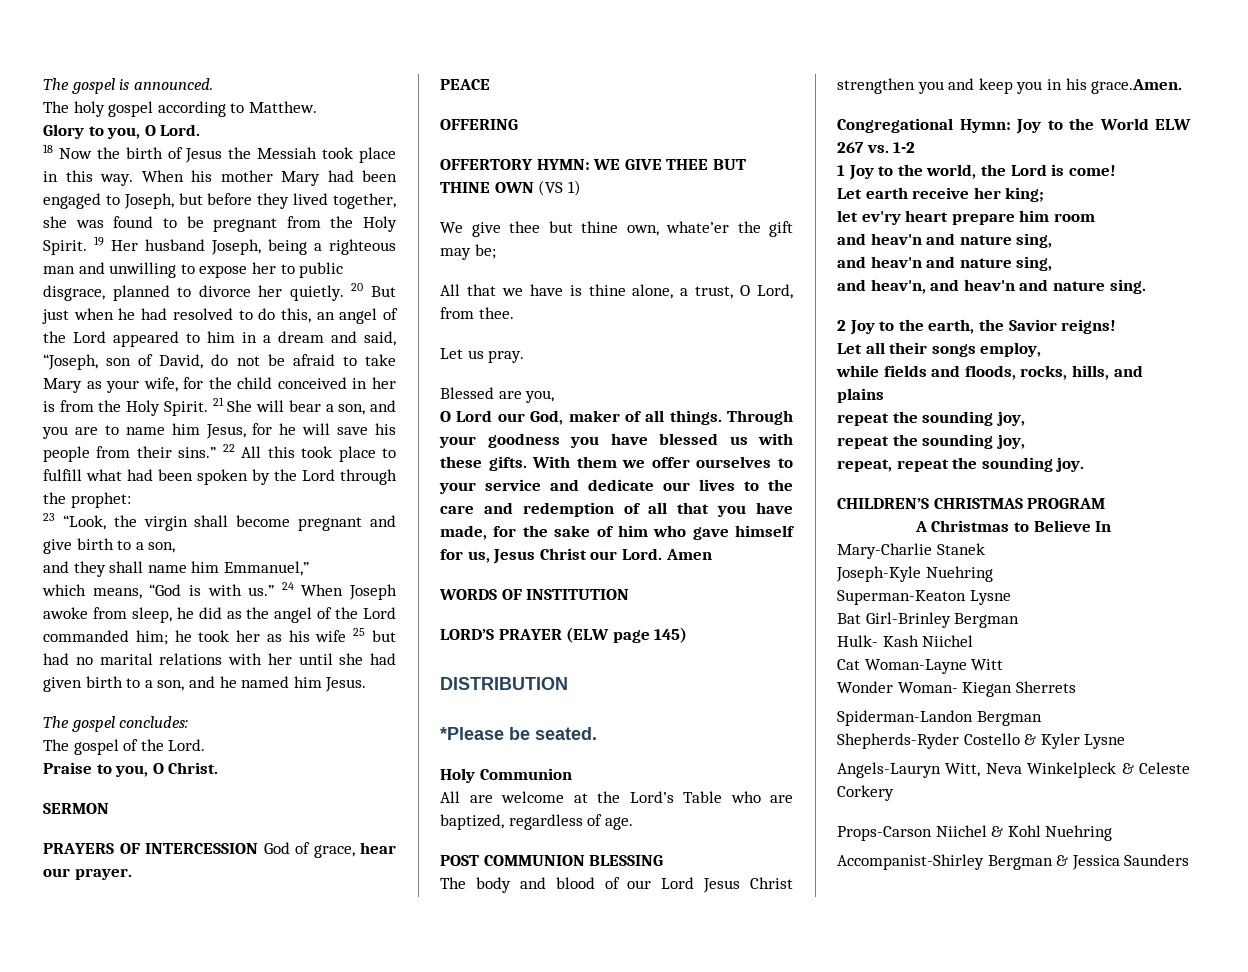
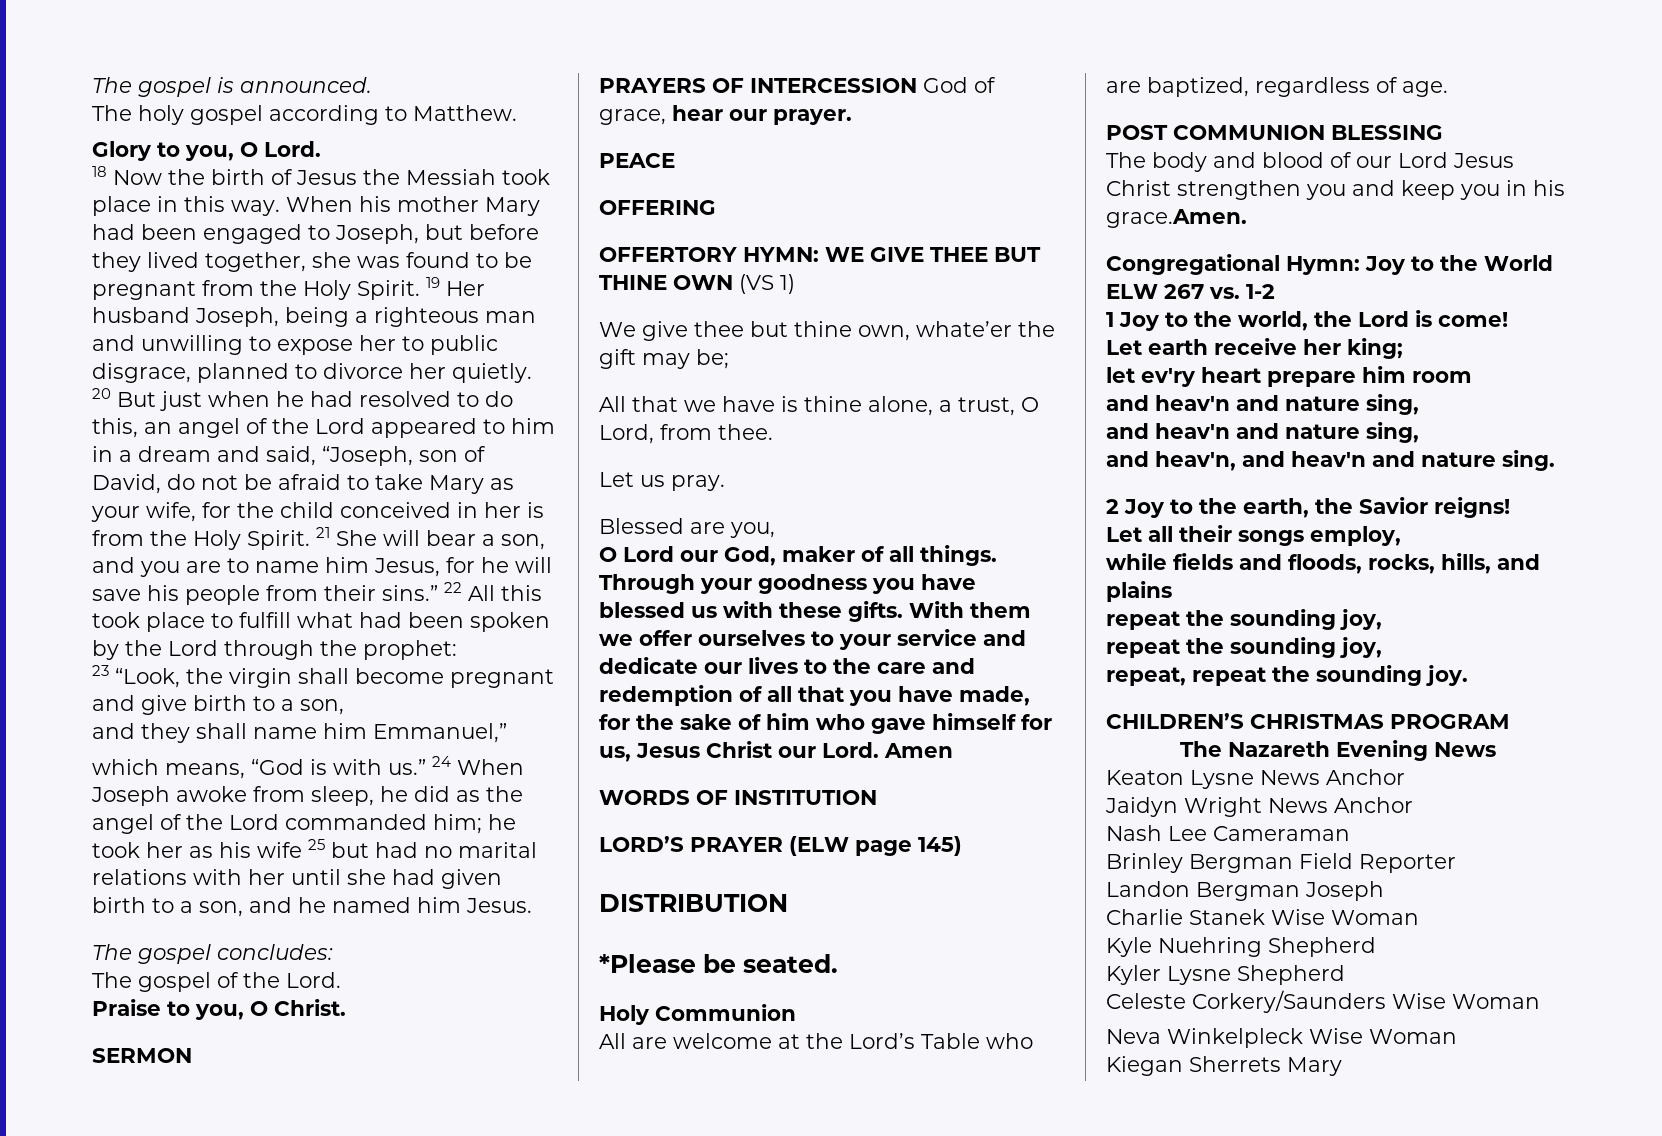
[914,520,1112,532] [837,543,985,559] [836,566,993,582] [837,590,1011,605] [837,612,1020,628] [837,635,974,647] [837,659,1004,674] [837,681,1076,697] [837,710,1042,726] [837,733,1126,749] [837,762,1190,778] [837,785,894,801] [837,825,1113,841] [837,854,1190,870] A Christmas to Believe In // Mary-Charlie Stanek // Joseph-Kyle Nuehring // Superman-Keaton Lysne // Bat Girl-Brinley Bergman // Hulk- Kash Niichel // Cat Woman-Layne Witt // Wonder Woman- Kiegan Sherrets // Spiderman-Landon Bergman // Shepherds-Ryder Costello & Kyler Lysne // Angels-Lauryn Witt, Neva Winkelpleck & Celeste Corkery // Props-Carson Niichel & Kohl Nuehring // Accompanist-Shirley Bergman & Jessica Saunders -> [1180,740,1496,761] [1106,769,1405,789] [1105,797,1413,817] [1106,825,1350,841] [1106,853,1456,873] [1106,881,1384,901] [1106,909,1419,925] [1106,937,1376,957] [1106,965,1345,985] [1106,990,1540,1013] [1106,1028,1457,1048] [1106,1056,1342,1076] The Nazareth Evening News // Keaton Lysne News Anchor // Jaidyn Wright News Anchor // Nash Lee Cameraman // Brinley Bergman Field Reporter // Landon Bergman Joseph // Charlie Stanek Wise Woman // Kyle Nuehring Shepherd // Kyler Lysne Shepherd // Celeste Corkery/Saunders Wise Woman // Neva Winkelpleck Wise Woman // Kiegan Sherrets Mary

